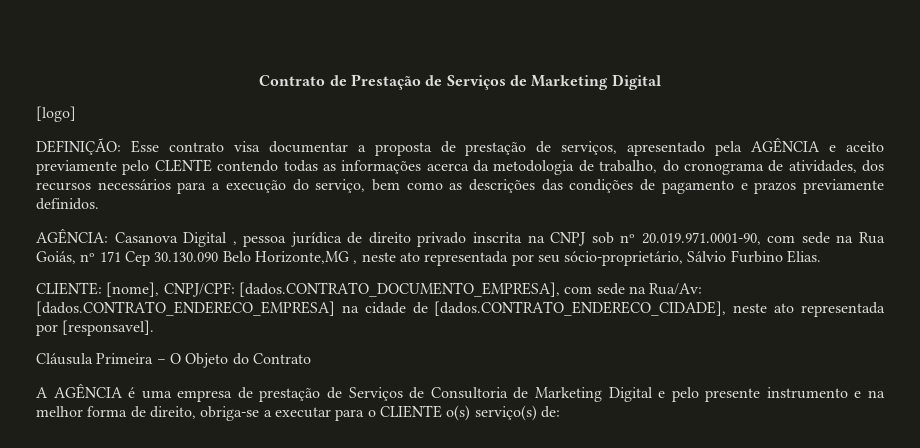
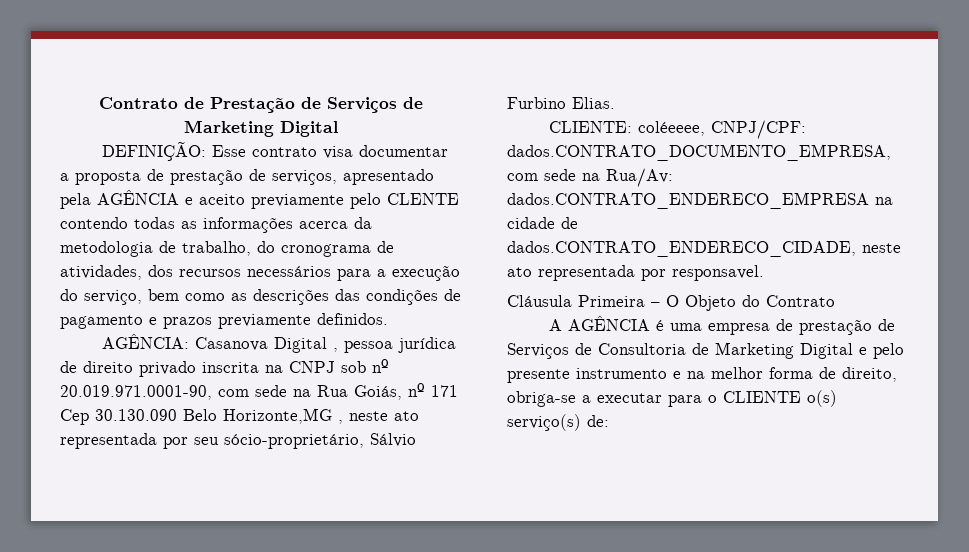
[36,106,76,122] // [logo] -> (338, 129) none
[106,282,560,297] [nome], CNPJ/CPF: [dados.CONTRATO_DOCUMENTO_EMPRESA], -> [637,120,806,139] [507,144,891,161] coléeeee, CNPJ/CPF: dados.CONTRATO_DOCUMENTO_EMPRESA,
[36,301,335,316] [dados.CONTRATO_ENDERECO_EMPRESA] -> [507,192,869,209] dados.CONTRATO_ENDERECO_EMPRESA
[434,301,885,317] [36,320,155,336] [dados.CONTRATO_ENDERECO_CIDADE], neste ato representada por [responsavel]. -> [507,241,901,257] [507,265,764,281] dados.CONTRATO_ENDERECO_CIDADE, neste ato representada por responsavel.

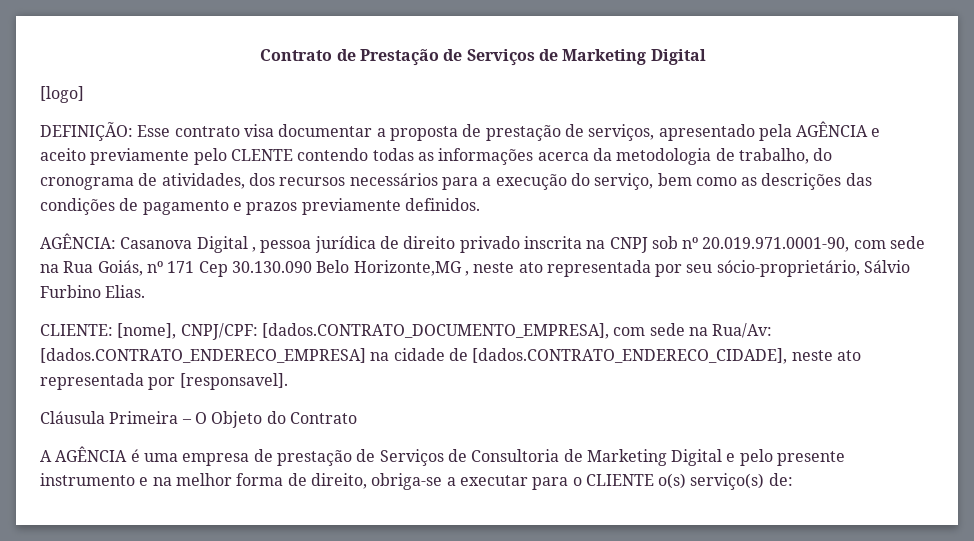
(338, 129) none -> [40,86,84,103] // [logo]
[637,120,806,139] [507,144,891,161] coléeeee, CNPJ/CPF: dados.CONTRATO_DOCUMENTO_EMPRESA, -> [117,323,609,340] [nome], CNPJ/CPF: [dados.CONTRATO_DOCUMENTO_EMPRESA],
[507,192,869,209] dados.CONTRATO_ENDERECO_EMPRESA -> [40,348,366,363] [dados.CONTRATO_ENDERECO_EMPRESA]
[507,241,901,257] [507,265,764,281] dados.CONTRATO_ENDERECO_CIDADE, neste ato representada por responsavel. -> [472,348,861,364] [40,373,288,390] [dados.CONTRATO_ENDERECO_CIDADE], neste ato representada por [responsavel].

